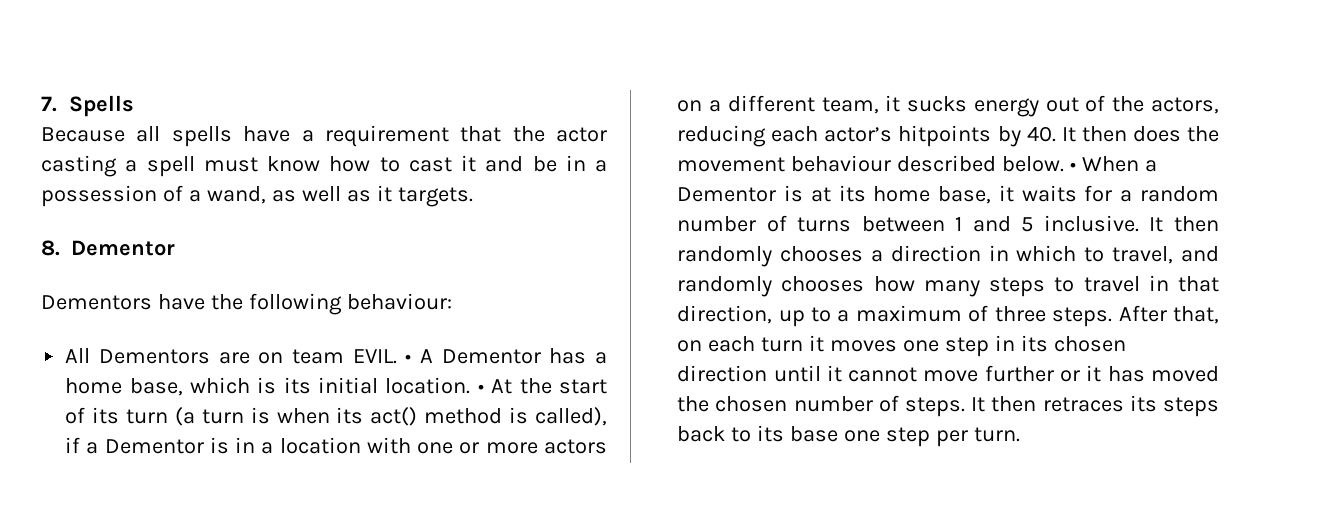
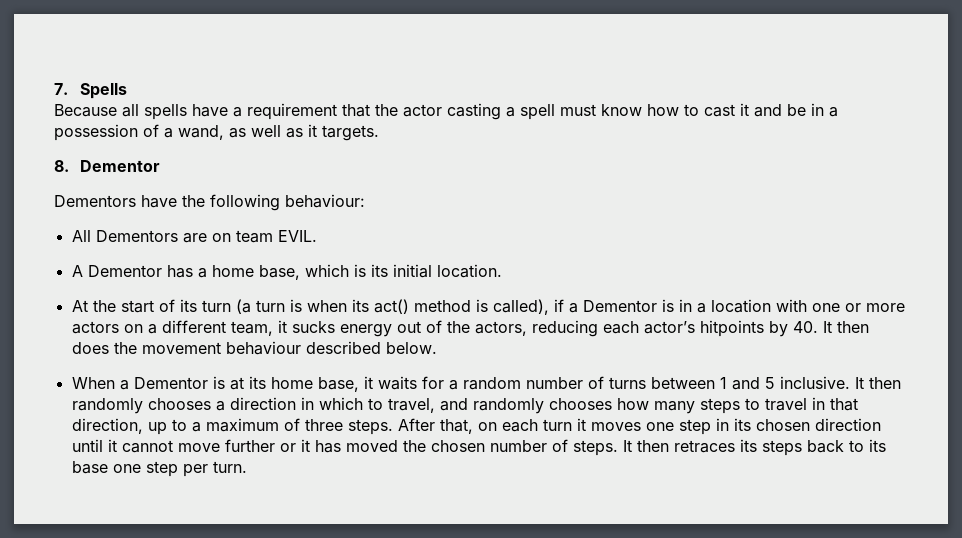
[405,354,412,363] • -> (317, 236) //
[477,384,484,393] • -> (502, 271) //
[1069,162,1076,171] • -> (437, 348) //

